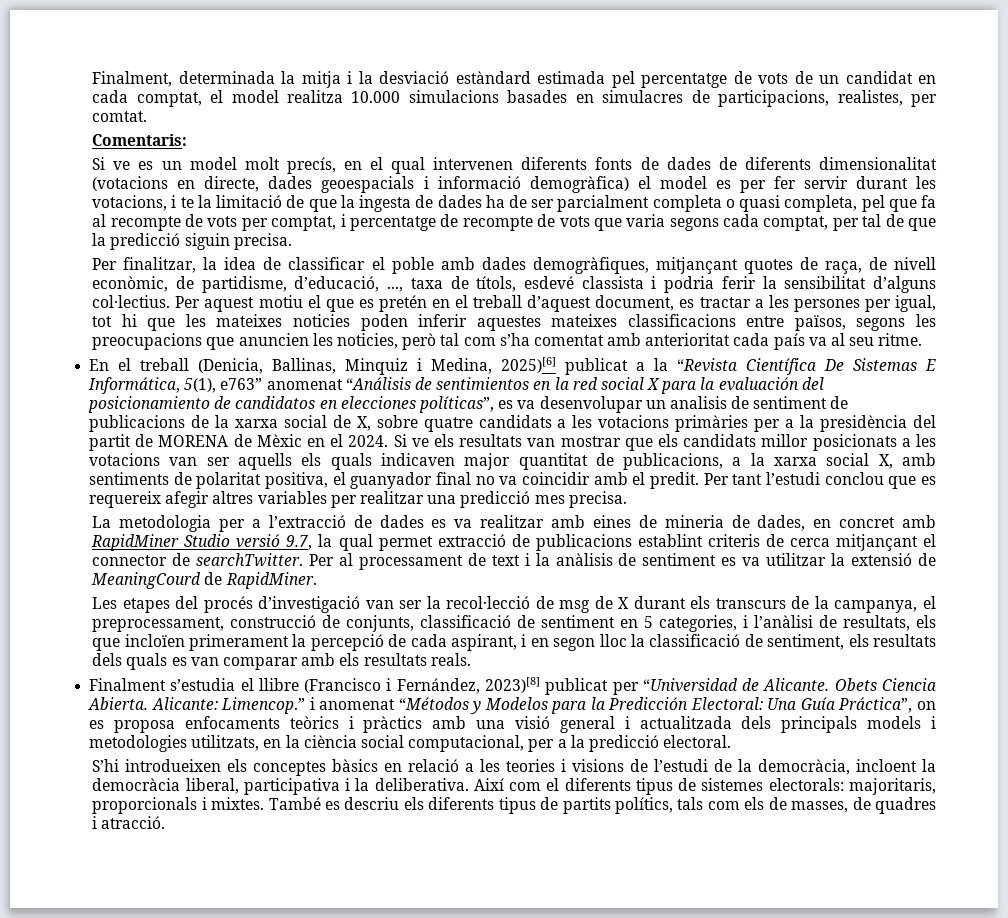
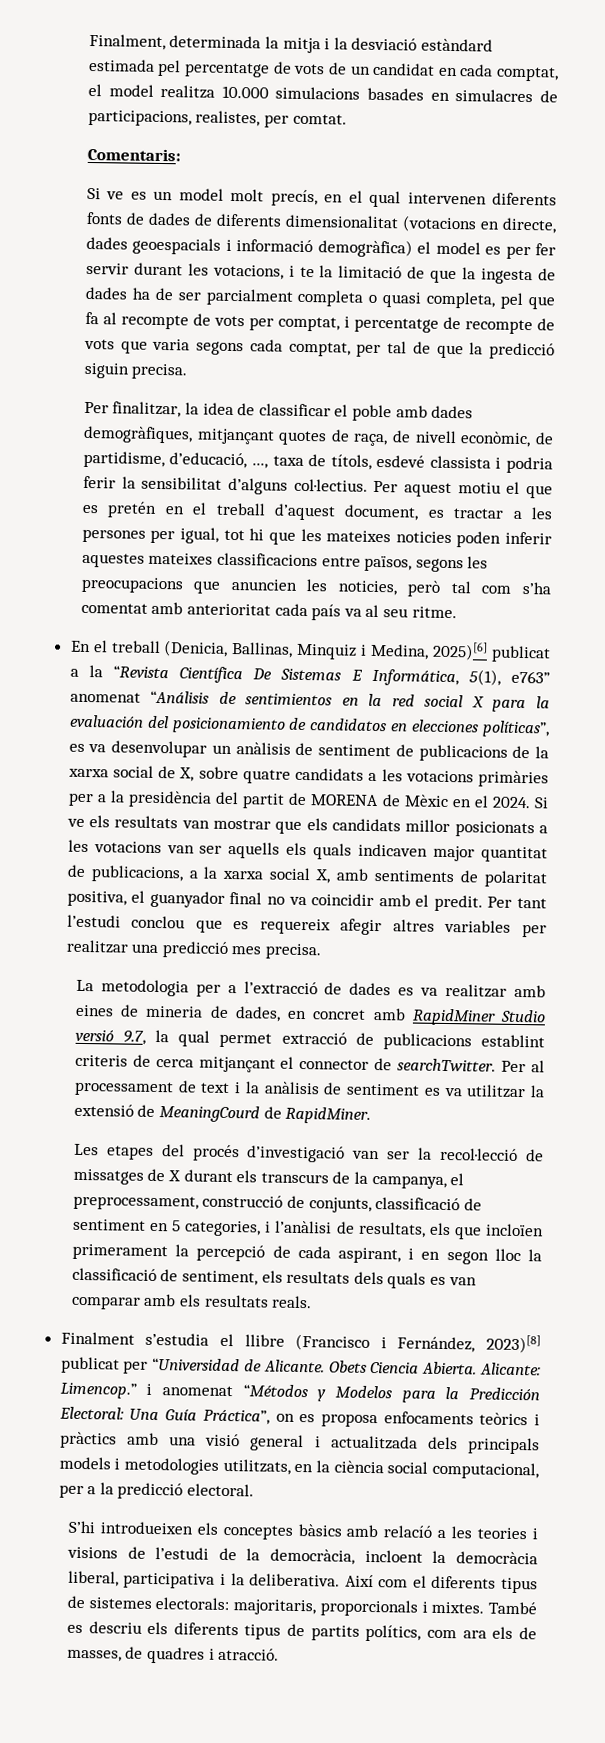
[669,396,727,409] analisis -> [235,742,291,755] anàlisis
[559,600,591,613] msg -> [72,1168,144,1185] missatges
[384,759,460,772] en relació -> [346,1524,433,1538] amb relacíó
[677,797,740,810] tals com -> [427,1629,487,1639] com ara

